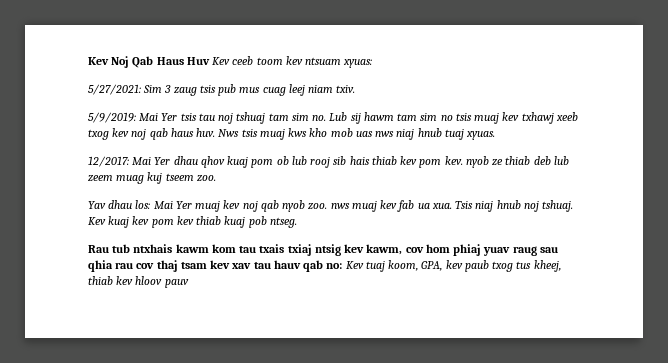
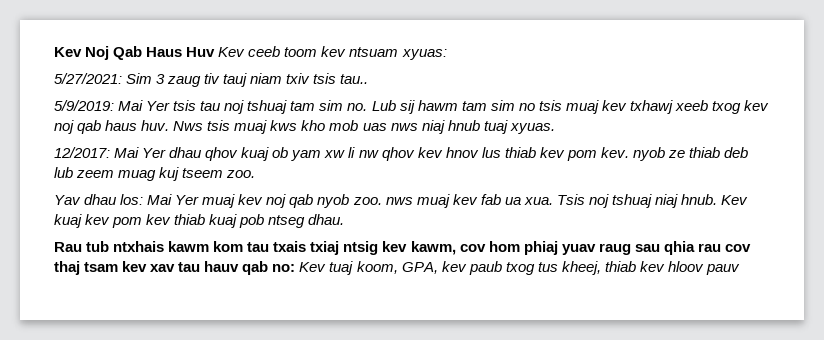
[199,84,356,96] tsis pub mus cuag leej niam txiv. -> [204,73,369,87] tiv tauj niam txiv tsis tau..
[251,156,370,168] pom ob lub rooj sib hais -> [272,147,501,161] ob yam xw li nw qhov kev hnov lus
[475,200,574,212] niaj hnub noj tshuaj. -> [588,194,718,208] noj tshuaj niaj hnub.
[269,217,297,228] ntseg. -> [268,214,345,228] ntseg dhau.

